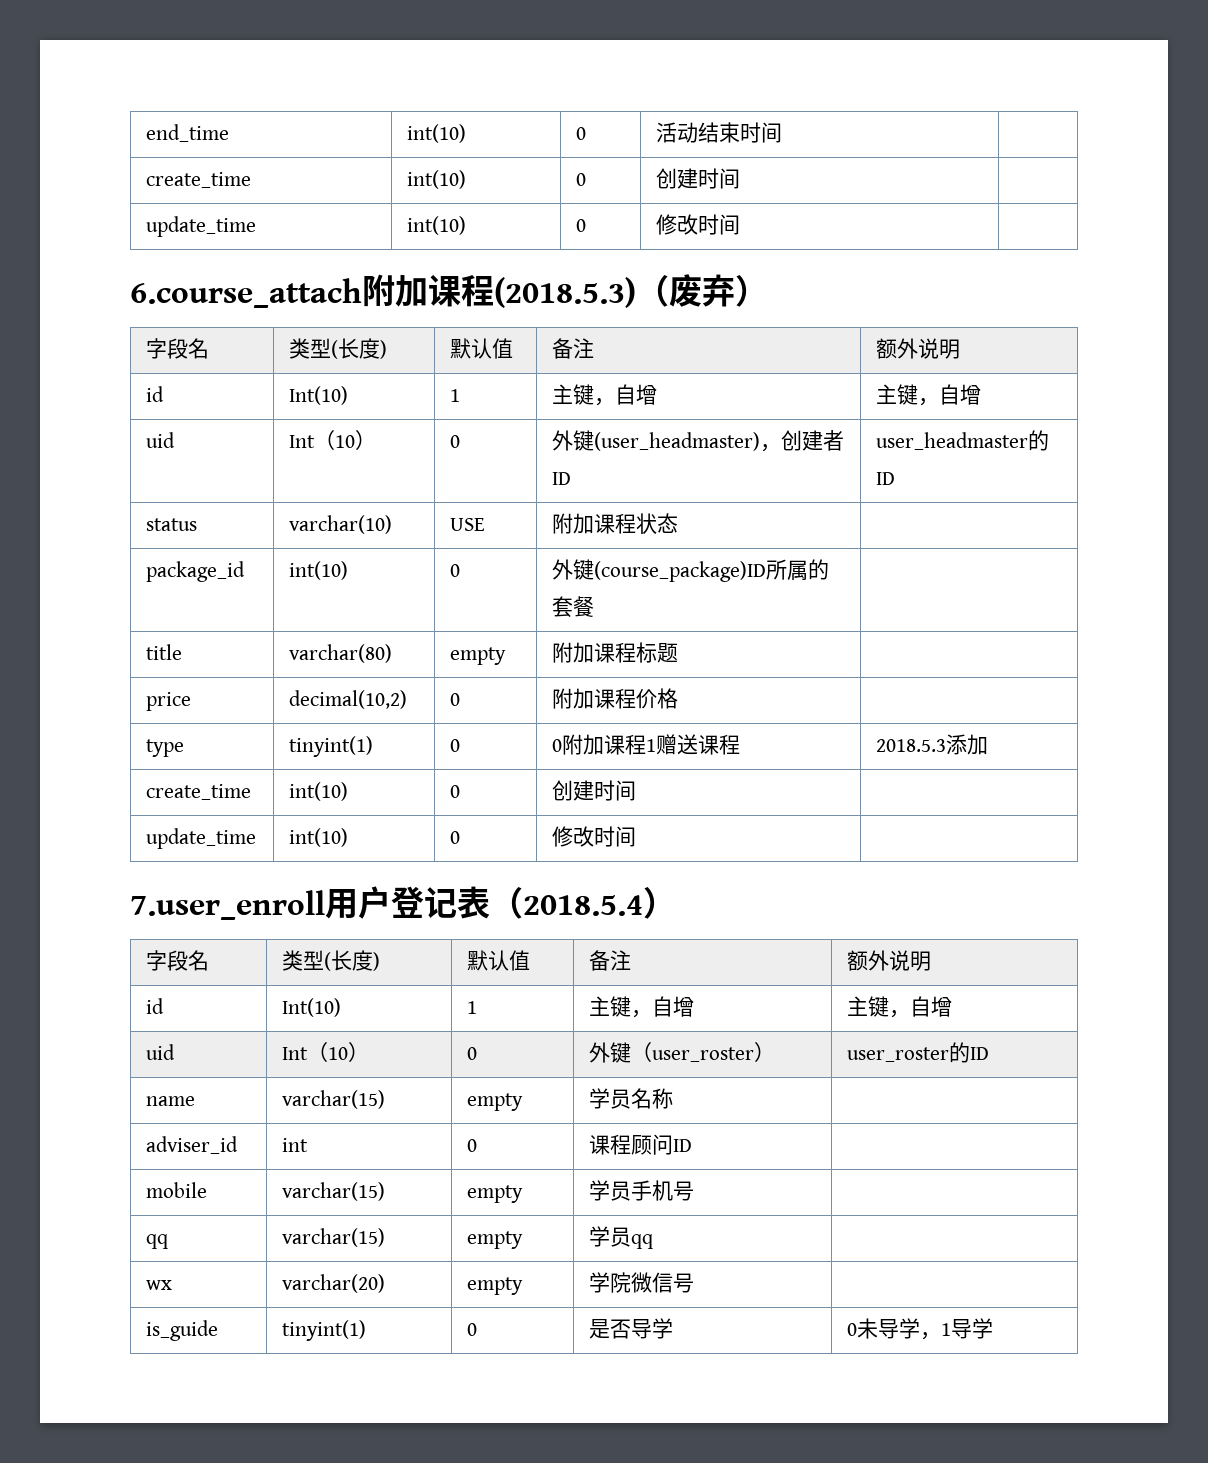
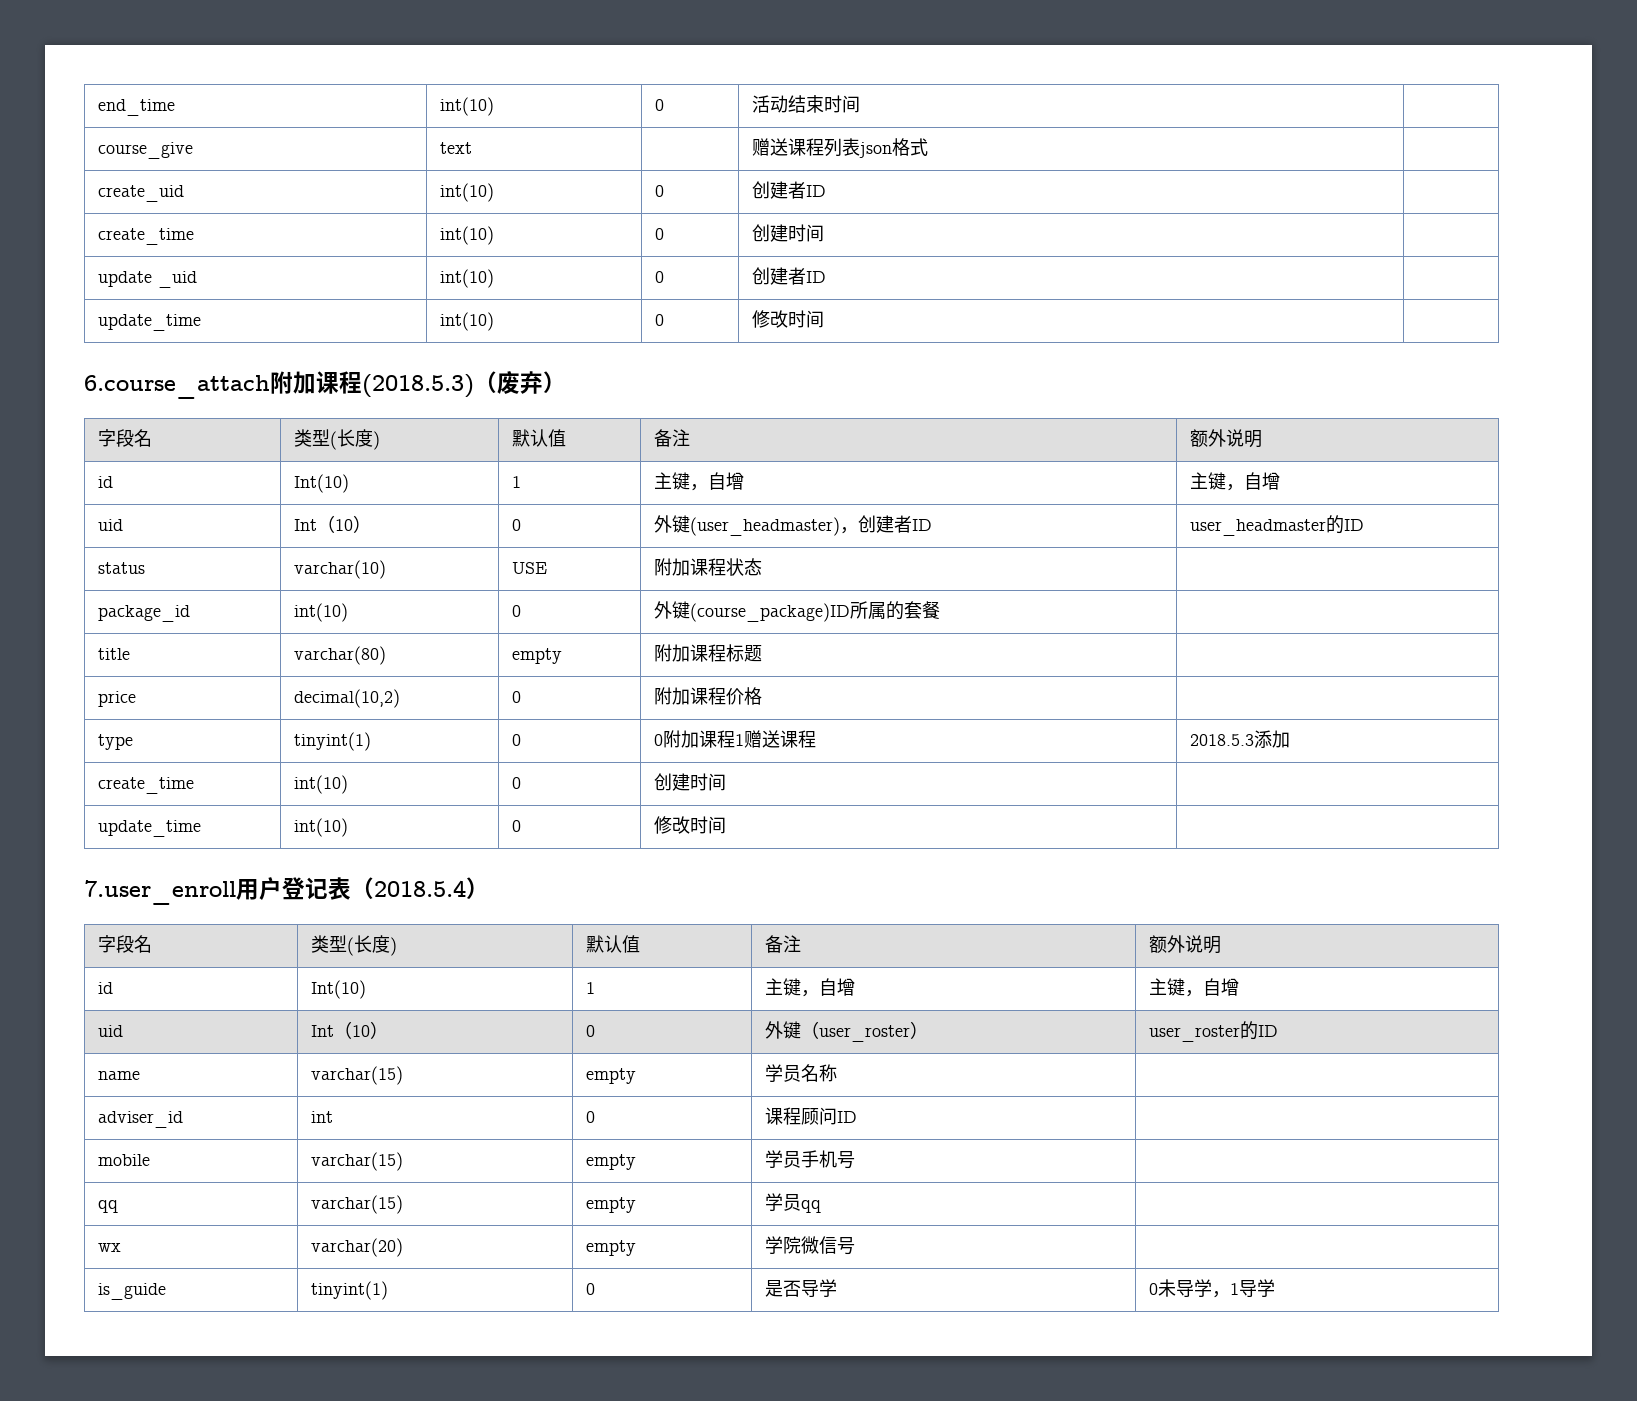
[146,172,252,188] [407,170,467,189] [576,173,587,186] [656,168,741,189] // create_time | int(10) | 0 | 创建时间 | -> [97,142,193,159] [439,142,472,154] [751,138,928,158] [97,185,184,202] [439,183,494,202] [654,185,664,197] [751,181,826,199] [97,228,194,245] [439,226,494,245] [654,228,664,240] [751,224,824,242] [97,271,197,288] [439,269,494,288] [654,271,664,283] [751,267,826,285] // course_give | text | | 赠送课程列表json格式 | // create_uid | int(10) | 0 | 创建者ID | // create_time | int(10) | 0 | 创建时间 | // update _uid | int(10) | 0 | 创建者ID |

